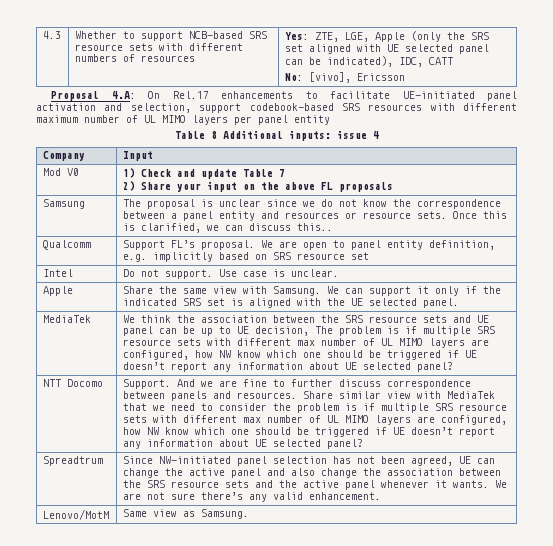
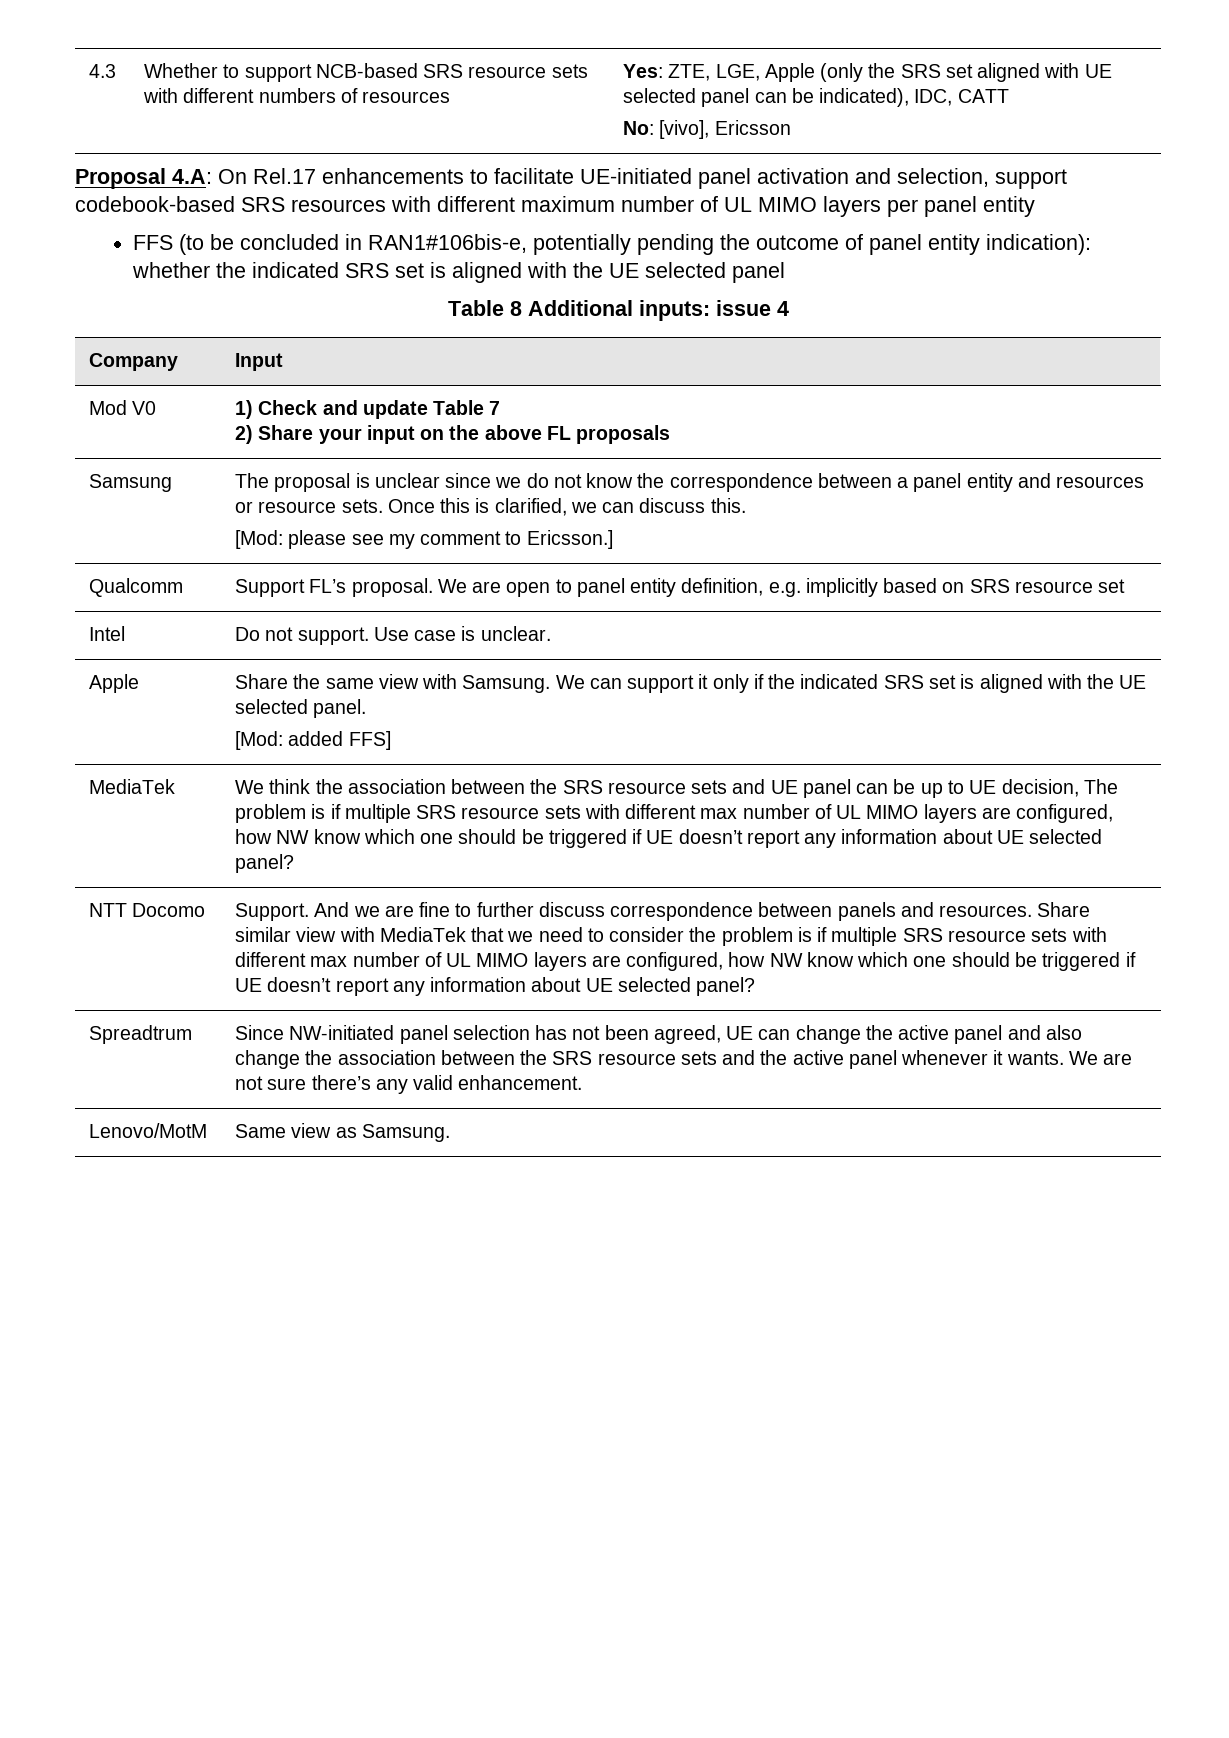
(330, 120) none -> [132,234,1091,255] [131,262,785,283] // FFS (to be concluded in RAN1#106bis-e, potentially pending the outcome of panel entity indication): whether the indicated SRS set is aligned with the UE selected panel
[296,223,333,231] this.. -> [710,498,746,513] [234,530,613,549] this. // [Mod: please see my comment to Ericsson.]
(459, 303) none -> [234,731,391,750] // [Mod: added FFS]

